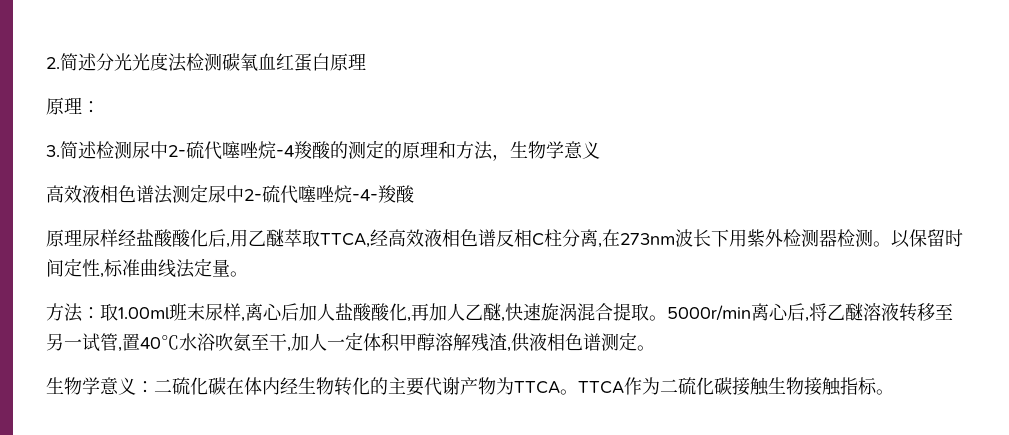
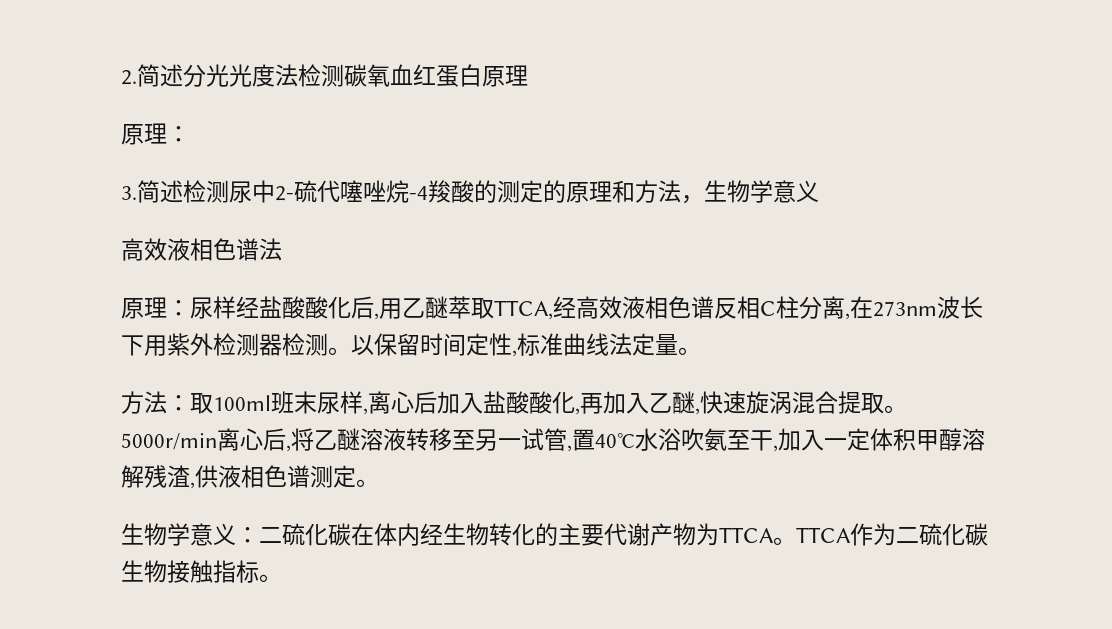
[172,184,414,204] [46,229,82,247] 测定尿中2-硫代噻唑烷-4-羧酸 // 原理 -> [121,297,190,319] // 原理：
[118,307,169,320] 1.00ml -> [213,395,271,411] 100ml
[317,303,335,321] 人 -> [460,393,483,414] 入
[447,303,465,321] 人 -> [626,393,649,414] 入
[309,333,327,351] 人 -> [801,430,824,451] 入
[732,377,769,396] 接触 -> (988, 534) none

